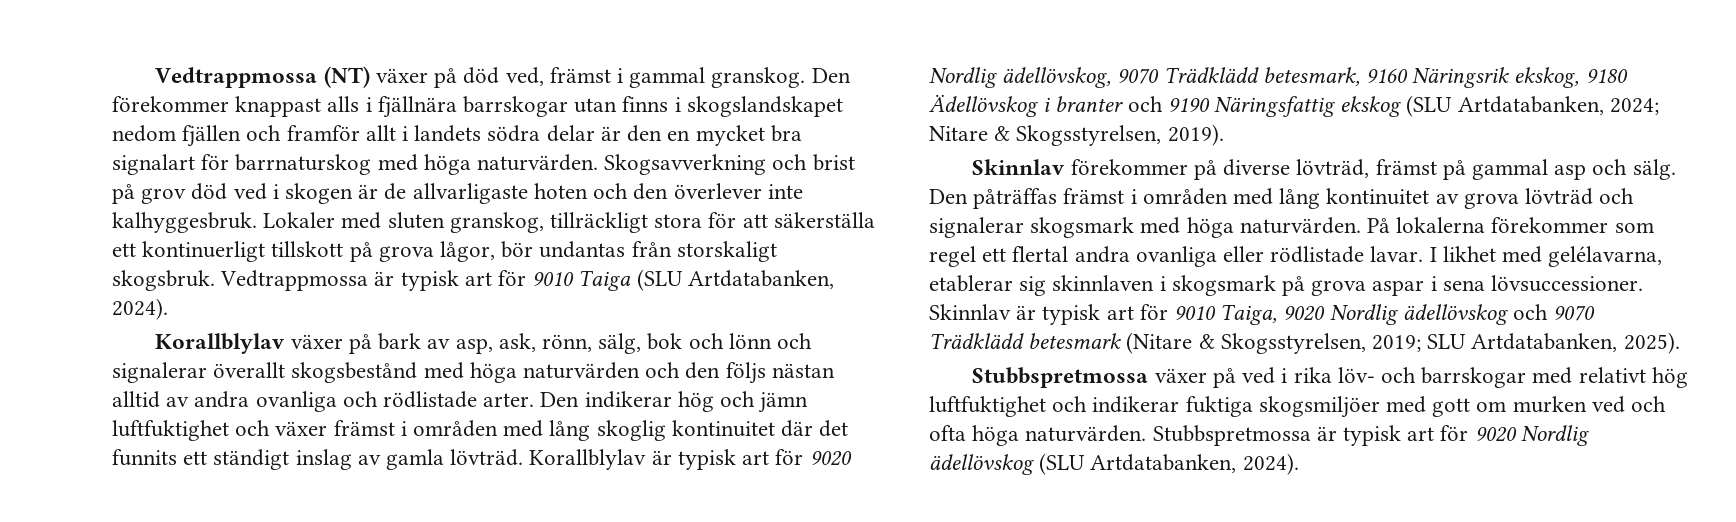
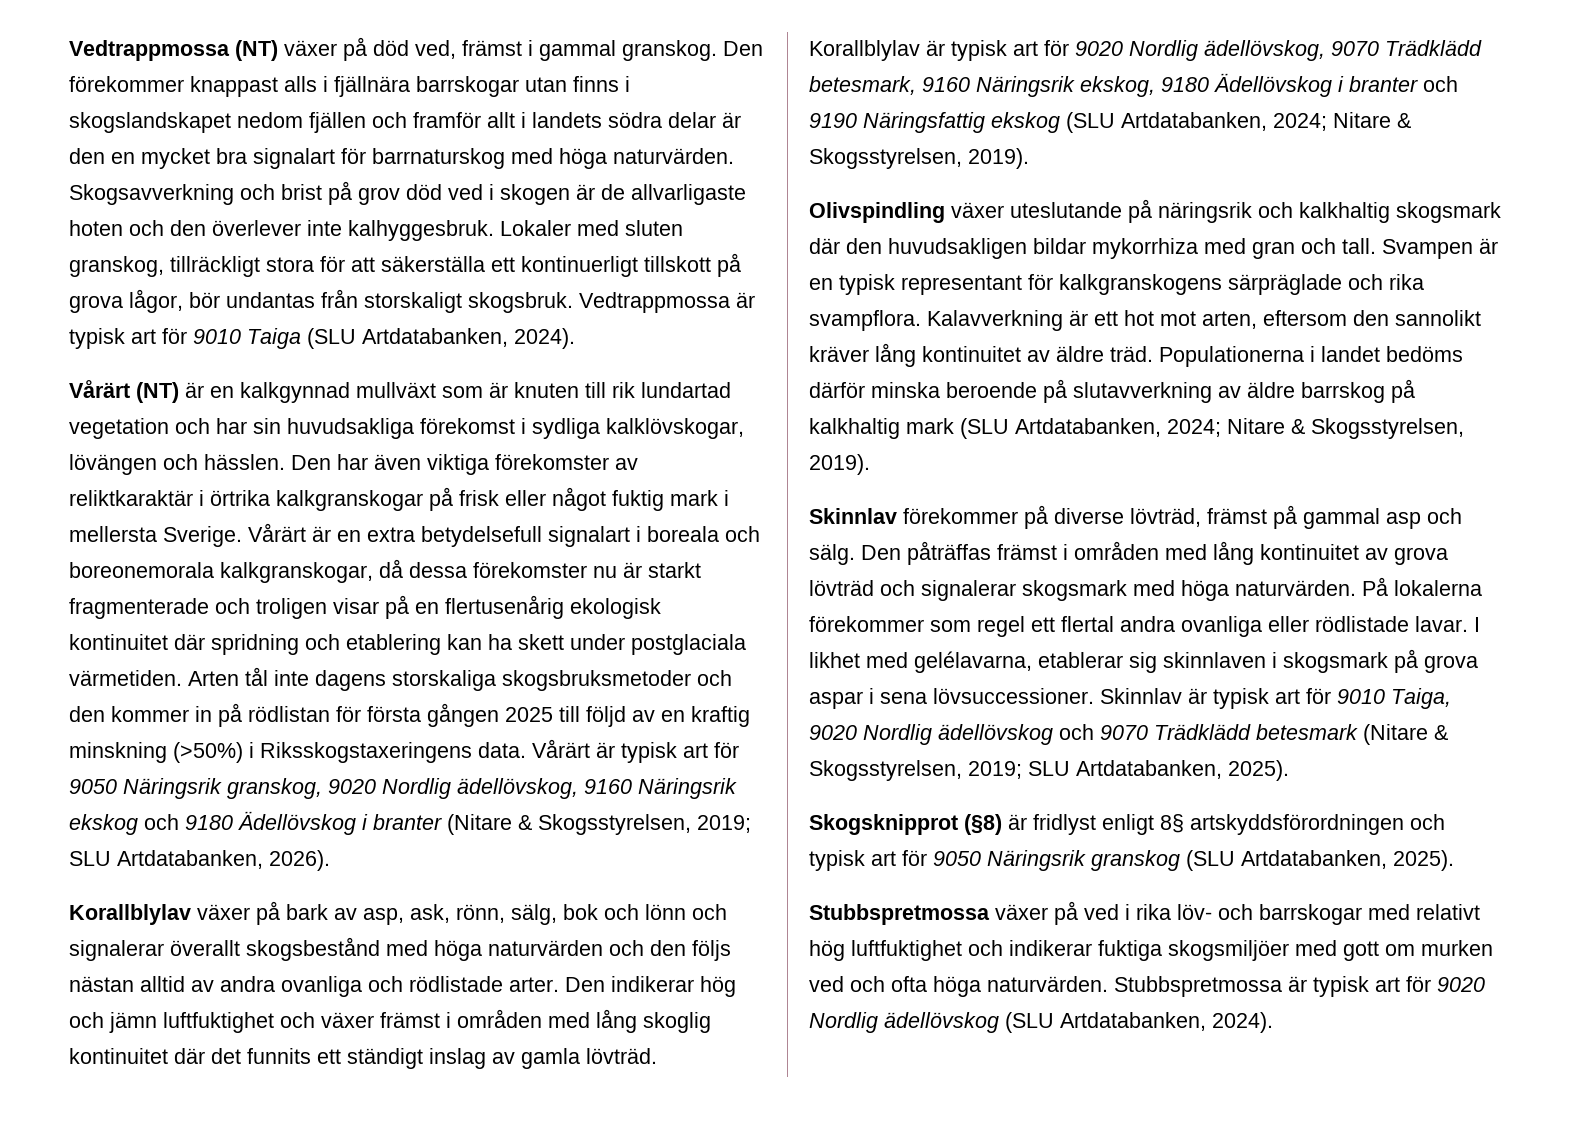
(168, 309) none -> [69,380,731,403] [69,418,744,439] [69,454,638,475] [69,487,729,511] [69,523,760,547] [69,559,701,583] [69,595,661,619] [69,634,746,655] [69,667,732,691] [69,703,750,727] [69,739,739,763] [69,778,737,799] [69,811,751,835] [69,850,330,871] // Vårärt (NT) är en kalkgynnad mullväxt som är knuten till rik lundartad vegetation och har sin huvudsakliga förekomst i sydliga kalklövskogar, lövängen och hässlen. Den har även viktiga förekomster av reliktkaraktär i örtrika kalkgranskogar på frisk eller något fuktig mark i mellersta Sverige. Vårärt är en extra betydelsefull signalart i boreala och boreonemorala kalkgranskogar, då dessa förekomster nu är starkt fragmenterade och troligen visar på en flertusenårig ekologisk kontinuitet där spridning och etablering kan ha skett under postglaciala värmetiden. Arten tål inte dagens storskaliga skogsbruksmetoder och den kommer in på rödlistan för första gången 2025 till följd av en kraftig minskning (>50%) i Riksskogstaxeringens data. Vårärt är typisk art för 9050 Näringsrik granskog, 9020 Nordlig ädellövskog, 9160 Näringsrik ekskog och 9180 Ädellövskog i branter (Nitare & Skogsstyrelsen, 2019; SLU Artdatabanken, 2026).
(1224, 135) none -> [809,199,1501,223] [809,238,1498,259] [809,274,1424,295] [809,310,1481,331] [809,343,1463,367] [809,379,1415,403] [809,418,1464,439] [809,454,870,475] // Olivspindling växer uteslutande på näringsrik och kalkhaltig skogsmark där den huvudsakligen bildar mykorrhiza med gran och tall. Svampen är en typisk representant för kalkgranskogens särpräglade och rika svampflora. Kalavverkning är ett hot mot arten, eftersom den sannolikt kräver lång kontinuitet av äldre träd. Populationerna i landet bedöms därför minska beroende på slutavverkning av äldre barrskog på kalkhaltig mark (SLU Artdatabanken, 2024; Nitare & Skogsstyrelsen, 2019).
(1680, 343) none -> [809,814,1445,835] [809,850,1454,871] // Skogsknipprot (§8) är fridlyst enligt 8§ artskyddsförordningen och typisk art för 9050 Näringsrik granskog (SLU Artdatabanken, 2025).

